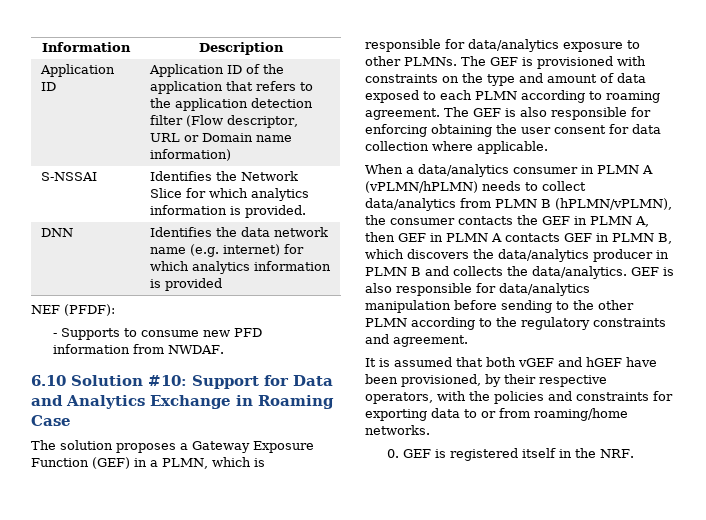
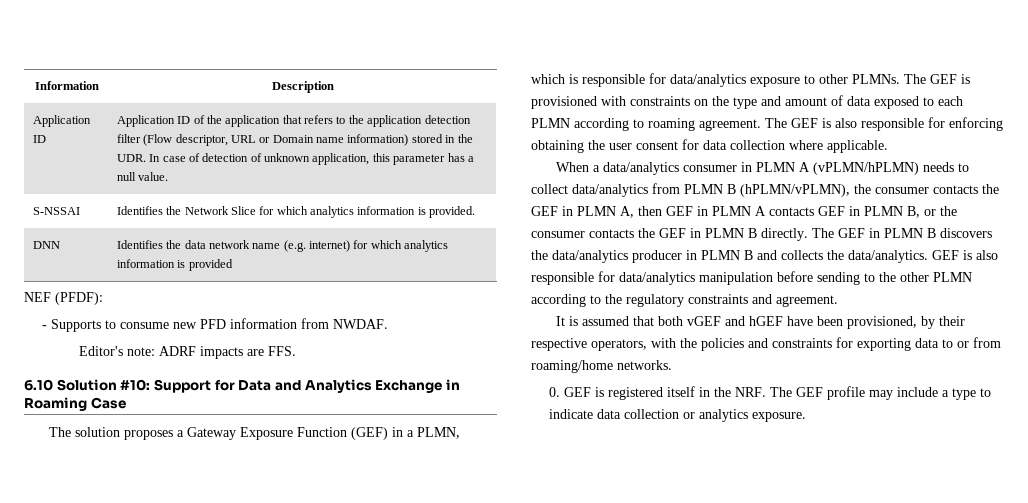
(231, 155) none -> [411,134,473,143] [116,153,474,165] [116,172,169,181] stored in the UDR. In case of detection of unknown application, this parameter has a null value.
(225, 349) none -> [79,346,297,359] // Editor's note: ADRF impacts are FFS.
[365,249,404,259] which -> [924,206,957,216] [531,228,936,241] or the consumer contacts the GEF in PLMN B directly. The GEF in PLMN B
(635, 453) none -> [770,386,992,400] [549,409,807,422] The GEF profile may include a type to indicate data collection or analytics exposure.

